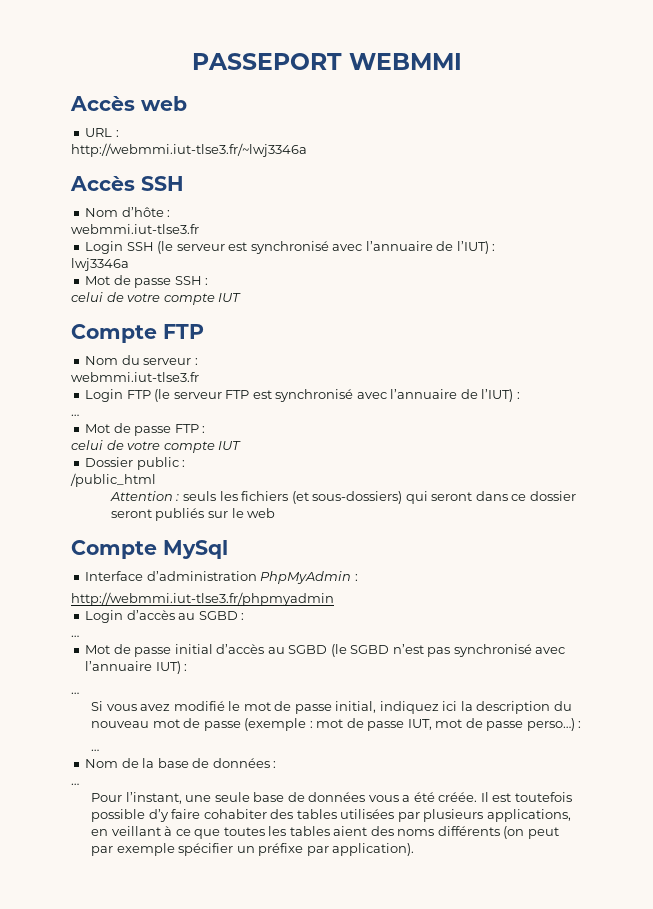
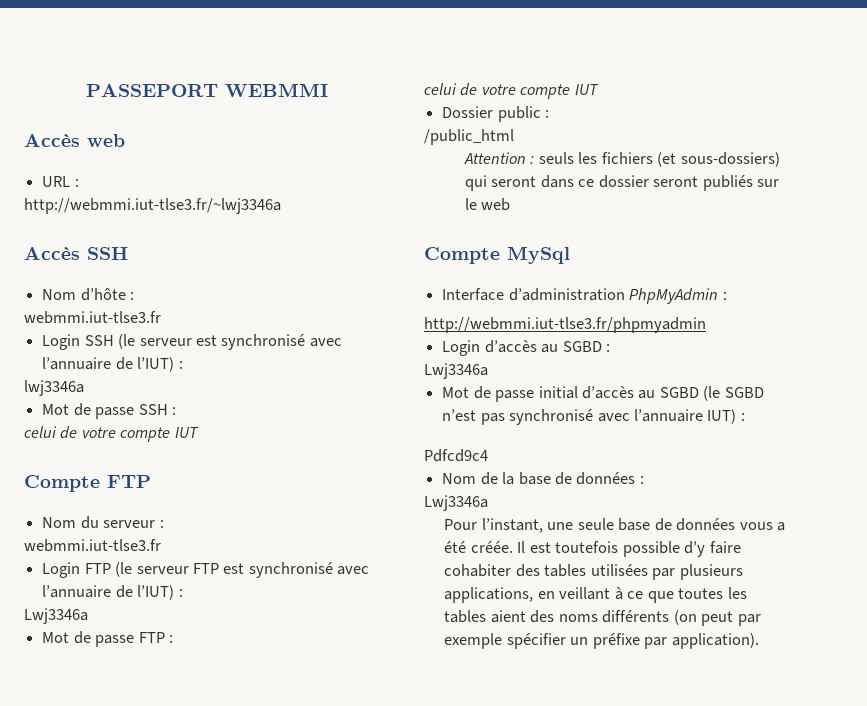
[71,414,79,416] … -> [24,608,88,624] Lwj3346a
[71,635,79,637] … -> [424,363,488,379] Lwj3346a
[71,692,79,694] [90,701,572,714] [90,718,582,731] [90,749,99,751] … // Si vous avez modifié le mot de passe initial, indiquez ici la description du nouveau mot de passe (exemple : mot de passe IUT, mot de passe perso…) : // … -> [424,449,488,462] Pdfcd9c4
[71,783,79,785] … -> [424,495,488,511] Lwj3346a

